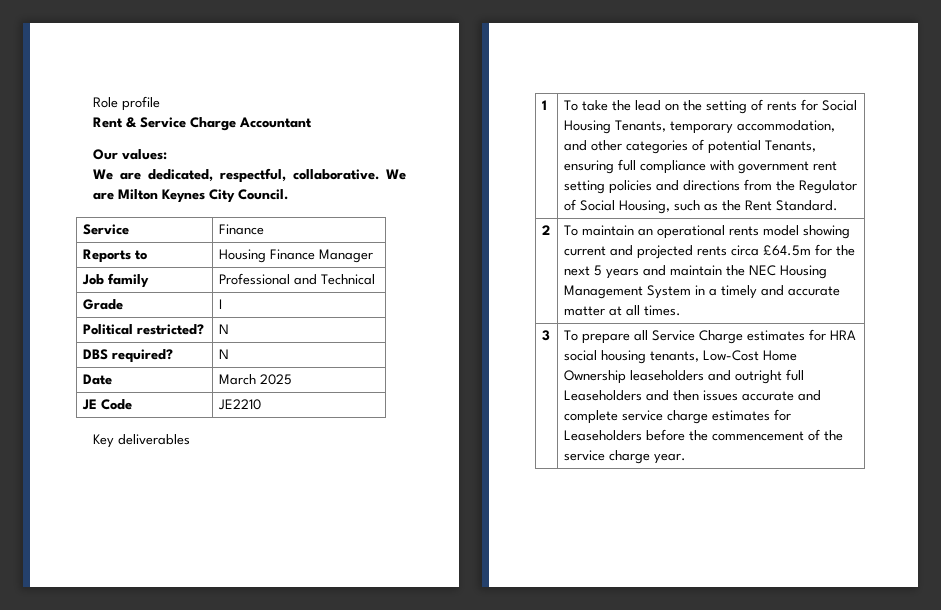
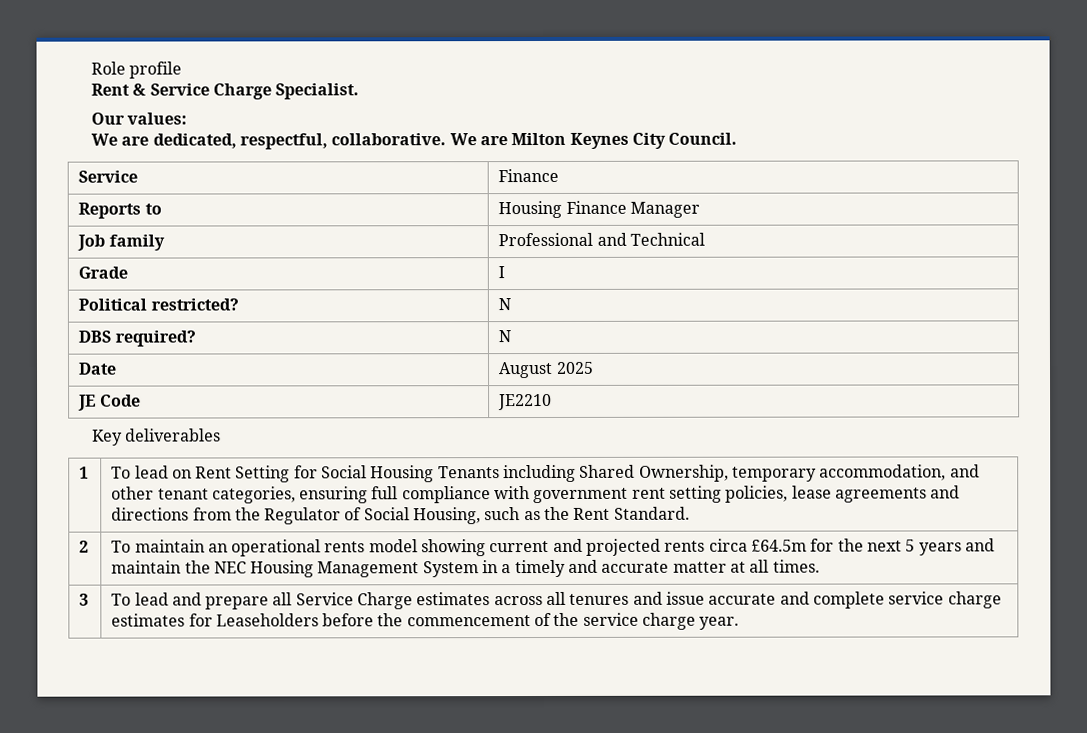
[239,117,313,128] Accountant -> [275,83,360,100] Specialist.
[218,374,256,385] March -> [498,361,554,379] August
[581,99,857,114] [563,120,835,134] [563,139,816,154] take the lead on the setting of rents for Social Housing Tenants, temporary accommodation, and other categories of potential Tenants, -> [134,464,980,483] [111,486,296,504] lead on Rent Setting for Social Housing Tenants including Shared Ownership, temporary accommodation, and other tenant categories,
[608,180,652,194] policies -> [725,485,928,503] policies, lease agreements
(578, 335) none -> [134,592,202,606] lead and
[808,329,856,341] [563,350,797,364] [563,369,804,384] [563,390,738,401] for HRA social housing tenants, Low-Cost Home Ownership leaseholders and outright full Leaseholders and then issues -> [493,591,706,606] across all tenures and issue

